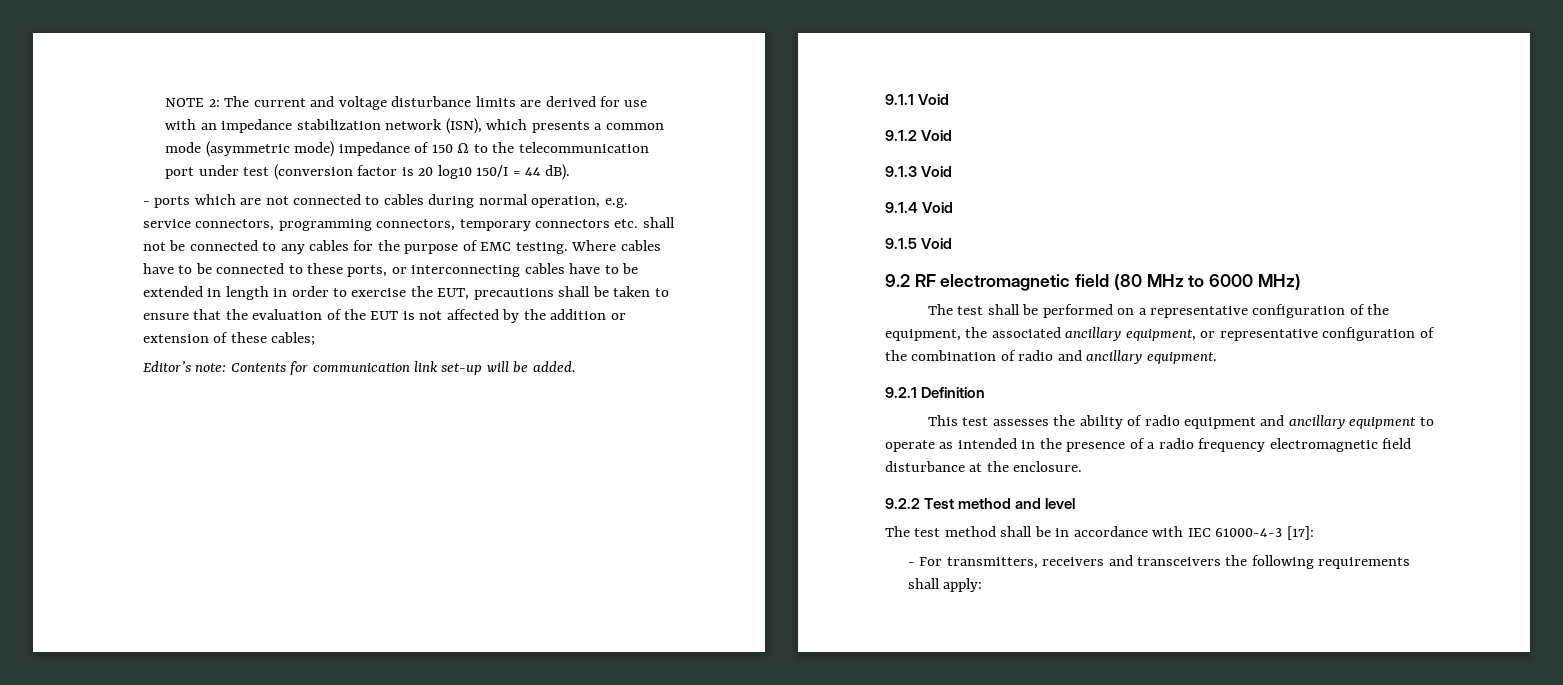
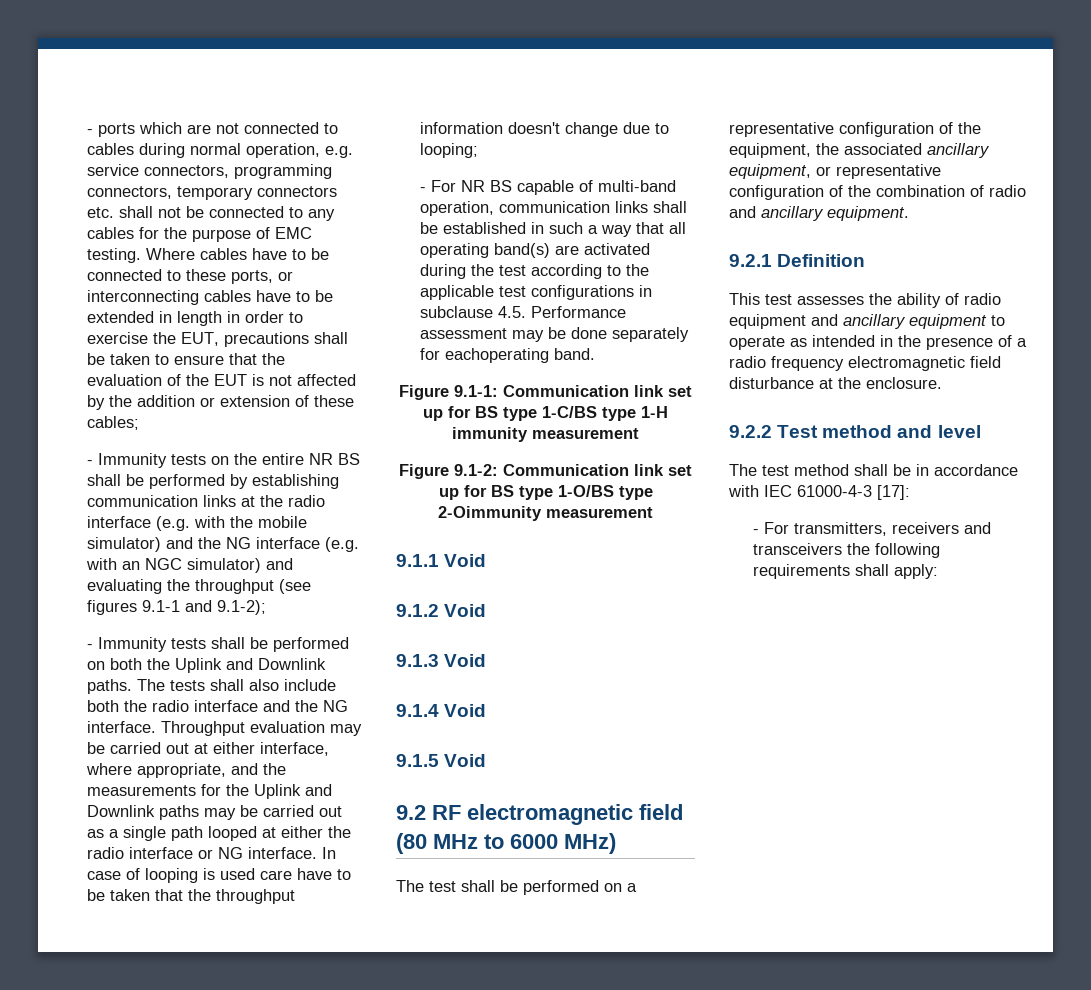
[165,96,648,110] [165,118,664,134] [165,141,649,157] [165,164,571,180] NOTE 2: The current and voltage disturbance limits are derived for use with an impedance stabilization network (ISN), which presents a common mode (asymmetric mode) impedance of 150 Ω to the telecommunication port under test (conversion factor is 20 log10 150/I = 44 dB). // -> (86, 131) none
[142,361,576,375] Editor’s note: Contents for communication link set-up will be added. -> [86,453,360,468] [86,474,339,489] [86,495,325,507] [86,516,307,531] [86,537,359,552] [85,558,293,573] [86,579,311,594] [86,600,266,615] [86,637,349,652] [86,658,326,673] [86,679,336,694] [86,700,348,712] [86,721,362,736] [86,742,329,756] [85,763,286,778] [86,784,332,799] [86,805,342,820] [86,826,351,841] [86,847,336,859] [86,868,351,883] [86,889,295,904] [419,122,669,137] [419,143,478,158] [419,180,676,195] [419,201,687,216] [419,222,686,237] [419,243,650,258] [419,264,649,279] [419,285,652,300] [419,306,626,318] [419,327,689,342] [419,348,595,363] [399,385,692,400] [423,406,668,421] [452,427,639,442] [399,464,692,479] [438,485,653,500] [438,506,653,521] - Immunity tests on the entire NR BS shall be performed by establishing communication links at the radio interface (e.g. with the mobile simulator) and the NG interface (e.g. with an NGC simulator) and evaluating the throughput (see figures 9.1-1 and 9.1-2); // - Immunity tests shall be performed on both the Uplink and Downlink paths. The tests shall also include both the radio interface and the NG interface. Throughput evaluation may be carried out at either interface, where appropriate, and the measurements for the Uplink and Downlink paths may be carried out as a single path looped at either the radio interface or NG interface. In case of looping is used care have to be taken that the throughput information doesn't change due to looping; // - For NR BS capable of multi-band operation, communication links shall be established in such a way that all operating band(s) are activated during the test according to the applicable test configurations in subclause 4.5. Performance assessment may be done separately for eachoperating band. // Figure 9.1-1: Communication link set up for BS type 1-C/BS type 1-H immunity measurement // Figure 9.1-2: Communication link set up for BS type 1-O/BS type 2-Oimmunity measurement

